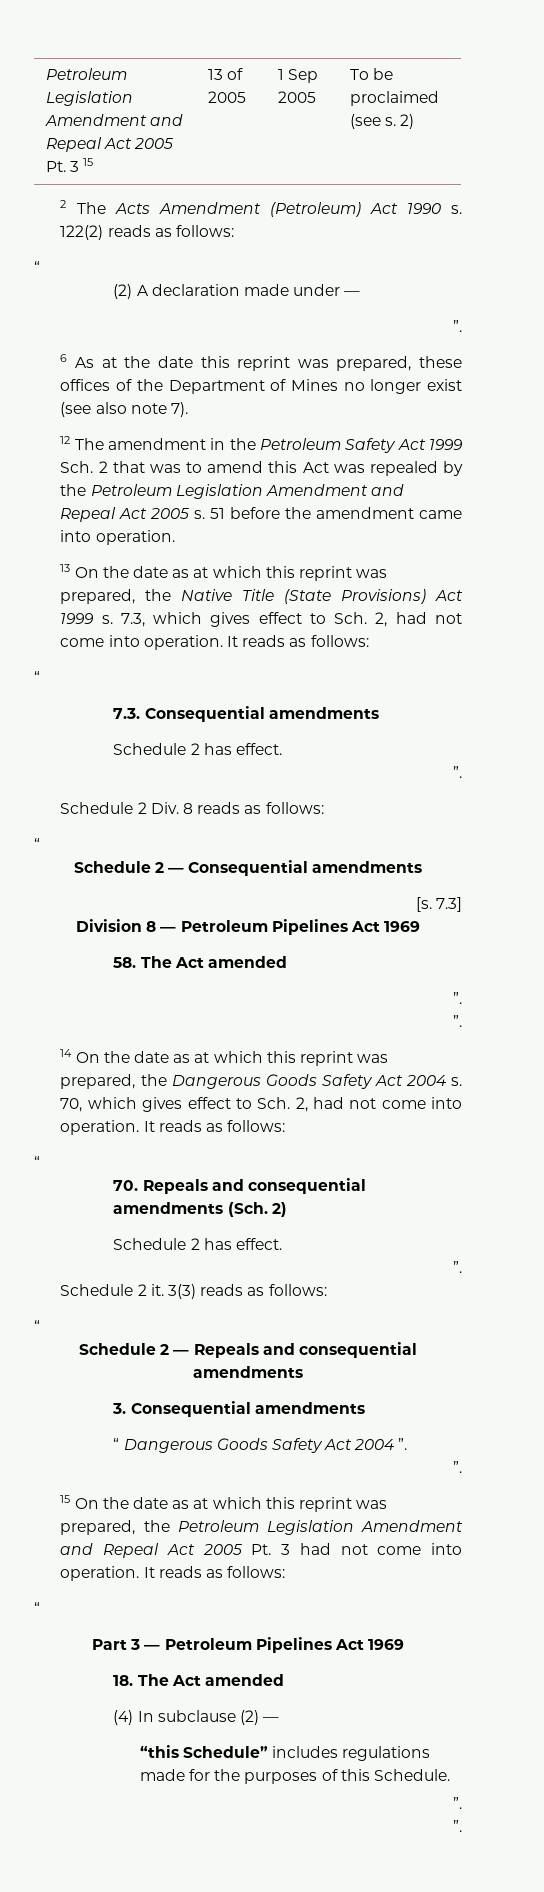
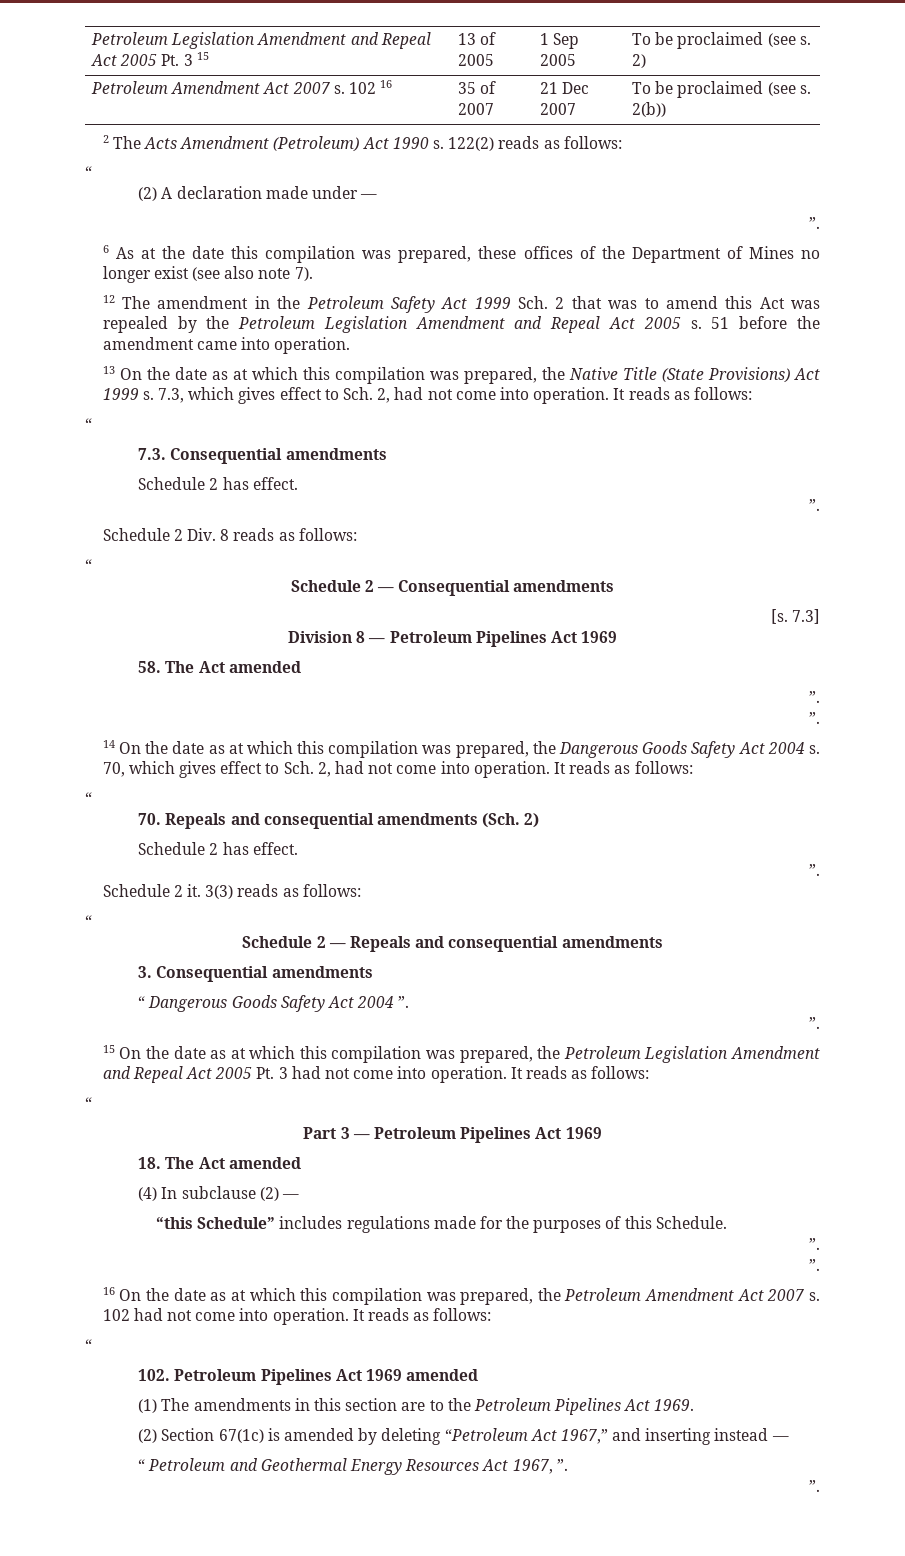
(415, 121) none -> [90,80,393,94] [457,81,497,94] [457,103,494,115] [539,82,590,94] [539,103,576,115] [631,81,811,98] [631,102,666,117] // Petroleum Amendment Act 2007 s. 102 16 | 35 of 2007 | 21 Dec 2007 | To be proclaimed (see s. 2(b))
[237,356,291,371] reprint -> [265,246,356,263] compilation
[298,566,352,581] reprint -> [334,367,425,384] compilation
[299,1051,353,1066] reprint -> [328,741,419,758] compilation
[298,1497,352,1512] reprint -> [331,1046,422,1063] compilation
(462, 1826) none -> [102,1287,820,1305] [102,1308,492,1325] [85,1339,92,1351] [138,1369,479,1385] [138,1398,695,1415] [138,1428,789,1445] [138,1458,568,1475] [809,1480,820,1492] // 16 On the date as at which this compilation was prepared, the Petroleum Amendment Act 2007 s. 102 had not come into operation. It reads as follows: // “ // 102. Petroleum Pipelines Act 1969 amended // (1) The amendments in this section are to the Petroleum Pipelines Act 1969. // (2) Section 67(1c) is amended by deleting “Petroleum Act 1967,” and inserting instead — // “ Petroleum and Geothermal Energy Resources Act 1967, ”. // ”.

